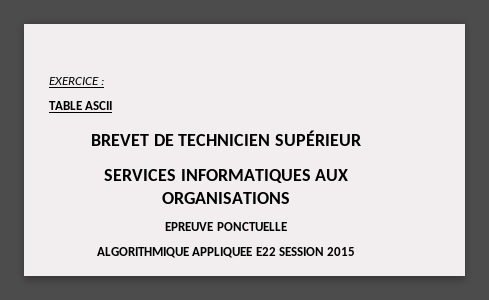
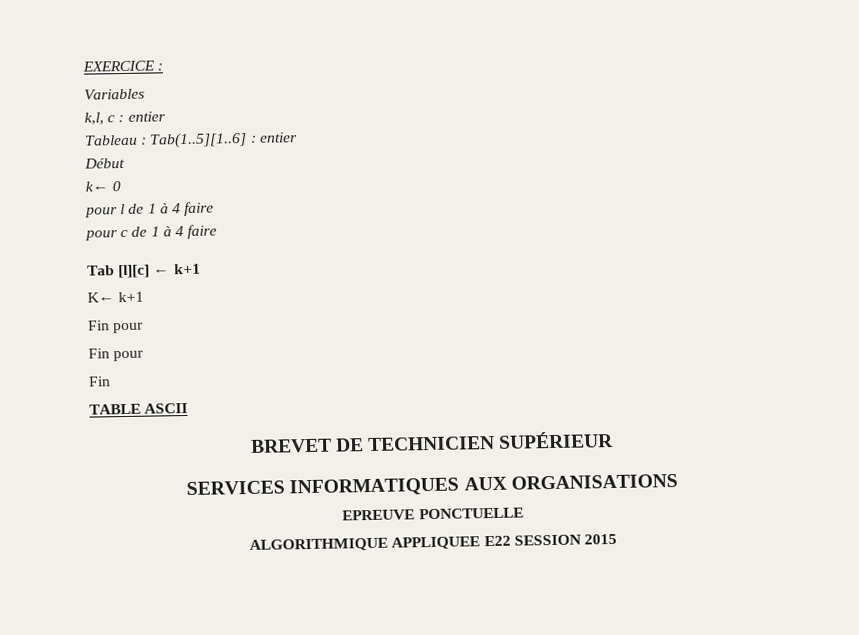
(105, 82) none -> [84,88,145,100] [84,111,166,125] [84,131,298,149] [84,157,125,169] [85,181,122,192] [85,201,215,218] [85,224,218,241] [87,263,201,279] [87,291,145,303] [88,320,145,334] [88,348,145,362] [88,376,111,387] // Variables // k,l, c : entier // Tableau : Tab(1..5][1..6] : entier // Début // k← 0 // pour l de 1 à 4 faire // pour c de 1 à 4 faire // Tab [l][c] ← k+1 // K← k+1 // Fin pour // Fin pour // Fin

